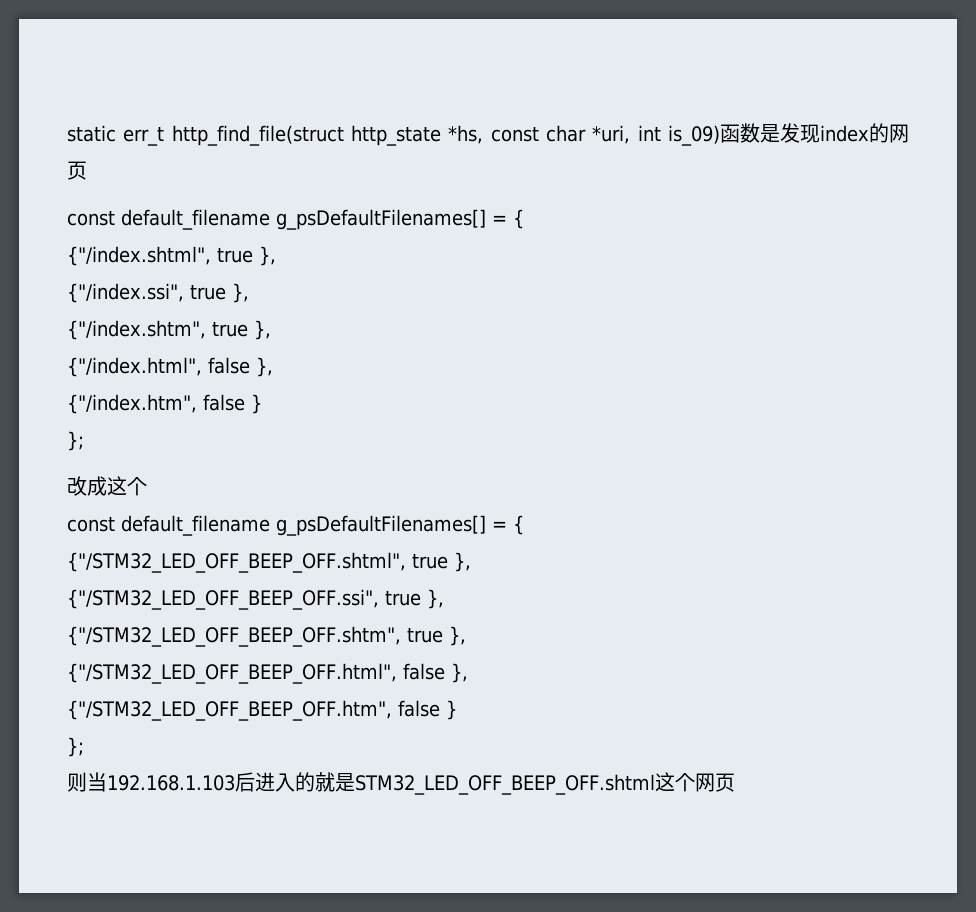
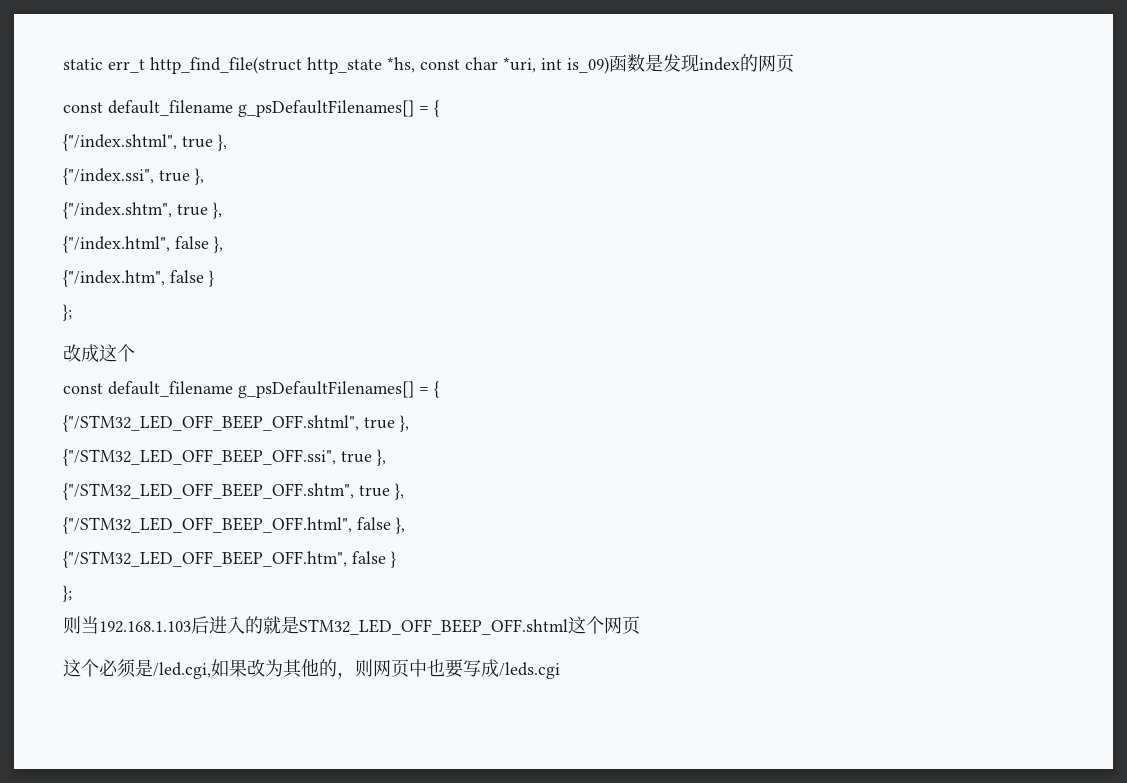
(735, 782) none -> [63,659,560,679] // 这个必须是/led.cgi,如果改为其他的，则网页中也要写成/leds.cgi

